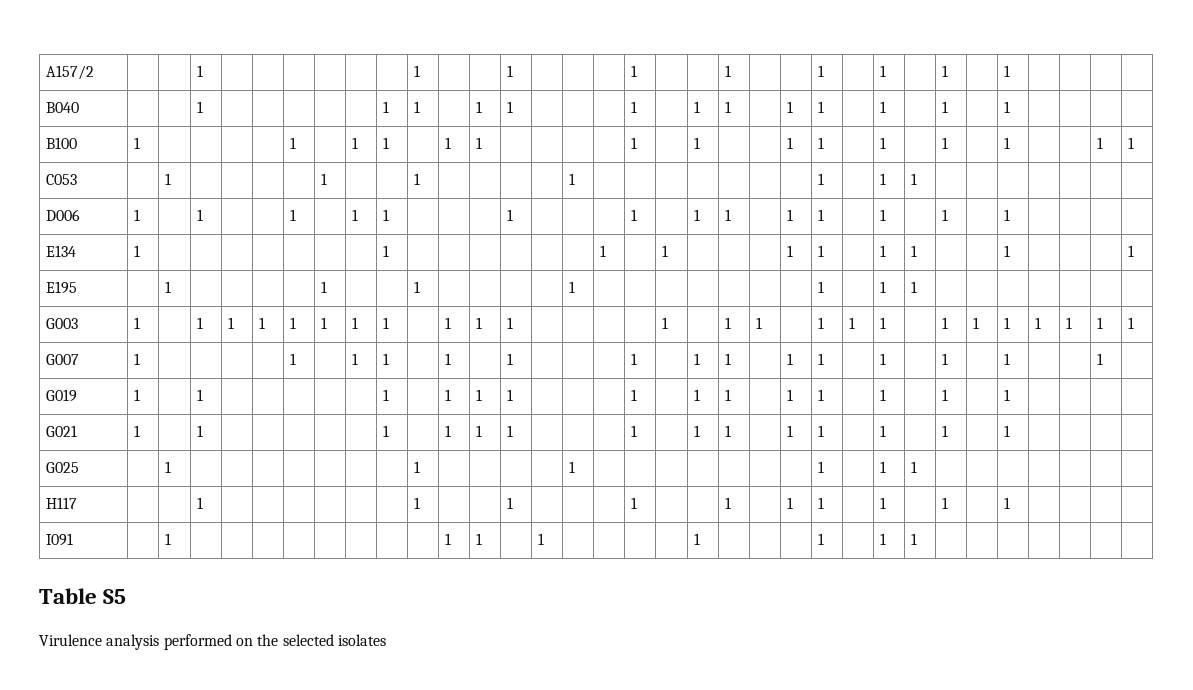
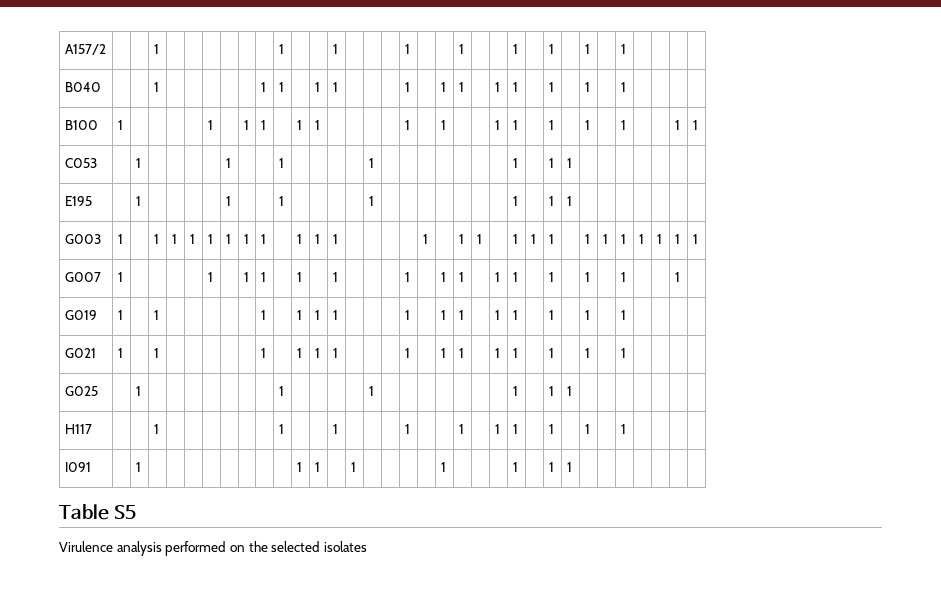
[46,209,81,221] [134,209,141,221] [197,209,204,221] [290,209,297,221] [352,209,359,221] [383,209,390,221] [507,209,514,221] [631,209,638,221] [694,209,701,221] [725,209,732,221] [787,209,794,221] [818,209,825,221] [880,209,887,221] [942,209,949,221] [1004,209,1011,221] [46,245,77,257] [134,245,141,257] [383,245,390,257] [600,245,607,257] [662,245,669,257] [787,245,794,257] [818,245,825,257] [880,245,887,257] [911,245,918,257] [1004,245,1011,257] [1128,245,1135,257] // D006 | 1 | | 1 | | | 1 | | 1 | 1 | | | | 1 | | | | 1 | | 1 | 1 | | 1 | 1 | | 1 | | 1 | | 1 | | | | // E134 | 1 | | | | | | | | 1 | | | | | | | 1 | | 1 | | | | 1 | 1 | | 1 | 1 | | | 1 | | | | 1 -> (572, 163) none

